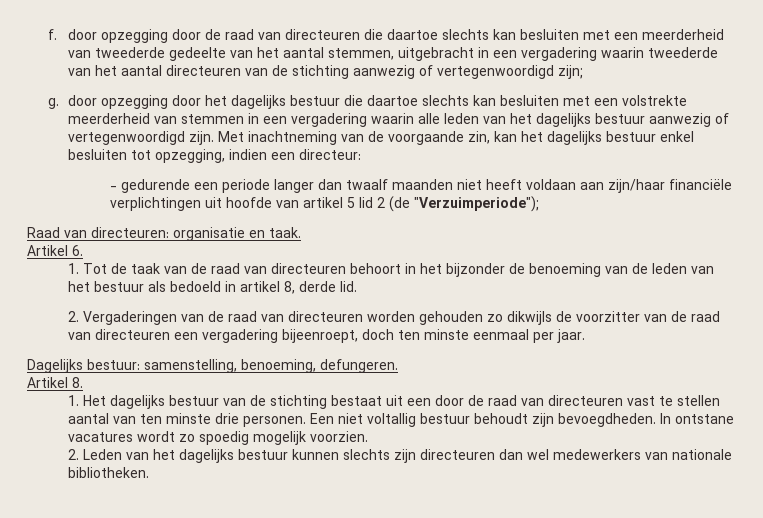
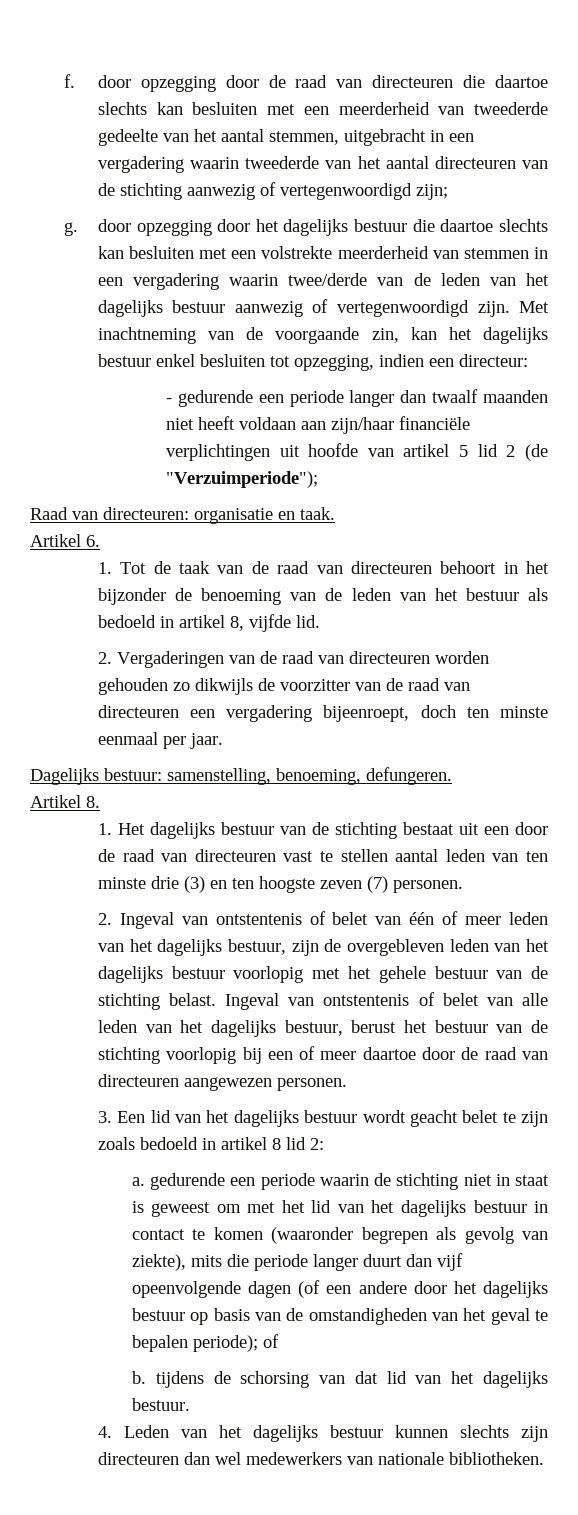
[418,113,441,124] alle -> [288,273,431,286] twee/derde van de
[299,281,337,292] derde -> [248,614,291,632] vijfde
(110, 418) none -> [445,849,485,862] leden
[243,413,735,427] [68,431,369,445] [68,449,80,460] personen. Een niet voltallig bestuur behoudt zijn bevoegdheden. In ontstane vacatures wordt zo spoedig mogelijk voorzien. // 2. -> [183,876,463,893] [97,911,548,929] [97,939,550,956] [97,966,548,983] [97,992,548,1010] [97,1020,548,1037] [97,1046,548,1064] [97,1074,347,1091] [97,1110,548,1127] [97,1137,324,1150] [131,1173,550,1190] [131,1200,548,1217] [131,1227,548,1244] [131,1253,463,1271] [131,1280,548,1298] [131,1308,548,1325] [131,1334,279,1352] [131,1371,548,1388] [131,1398,190,1411] [97,1426,112,1438] (3) en ten hoogste zeven (7) personen. // 2. Ingeval van ontstentenis of belet van één of meer leden van het dagelijks bestuur, zijn de overgebleven leden van het dagelijks bestuur voorlopig met het gehele bestuur van de stichting belast. Ingeval van ontstentenis of belet van alle leden van het dagelijks bestuur, berust het bestuur van de stichting voorlopig bij een of meer daartoe door de raad van directeuren aangewezen personen. // 3. Een lid van het dagelijks bestuur wordt geacht belet te zijn zoals bedoeld in artikel 8 lid 2: // a. gedurende een periode waarin de stichting niet in staat is geweest om met het lid van het dagelijks bestuur in contact te komen (waaronder begrepen als gevolg van ziekte), mits die periode langer duurt dan vijf opeenvolgende dagen (of een andere door het dagelijks bestuur op basis van de omstandigheden van het geval te bepalen periode); of // b. tijdens de schorsing van dat lid van het dagelijks bestuur. // 4.

